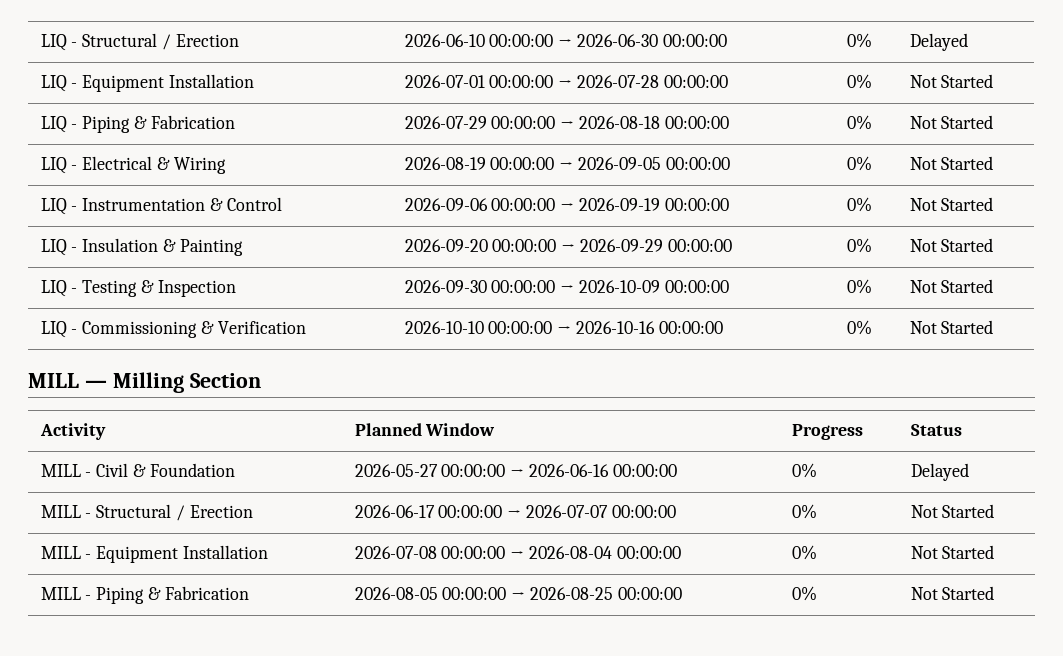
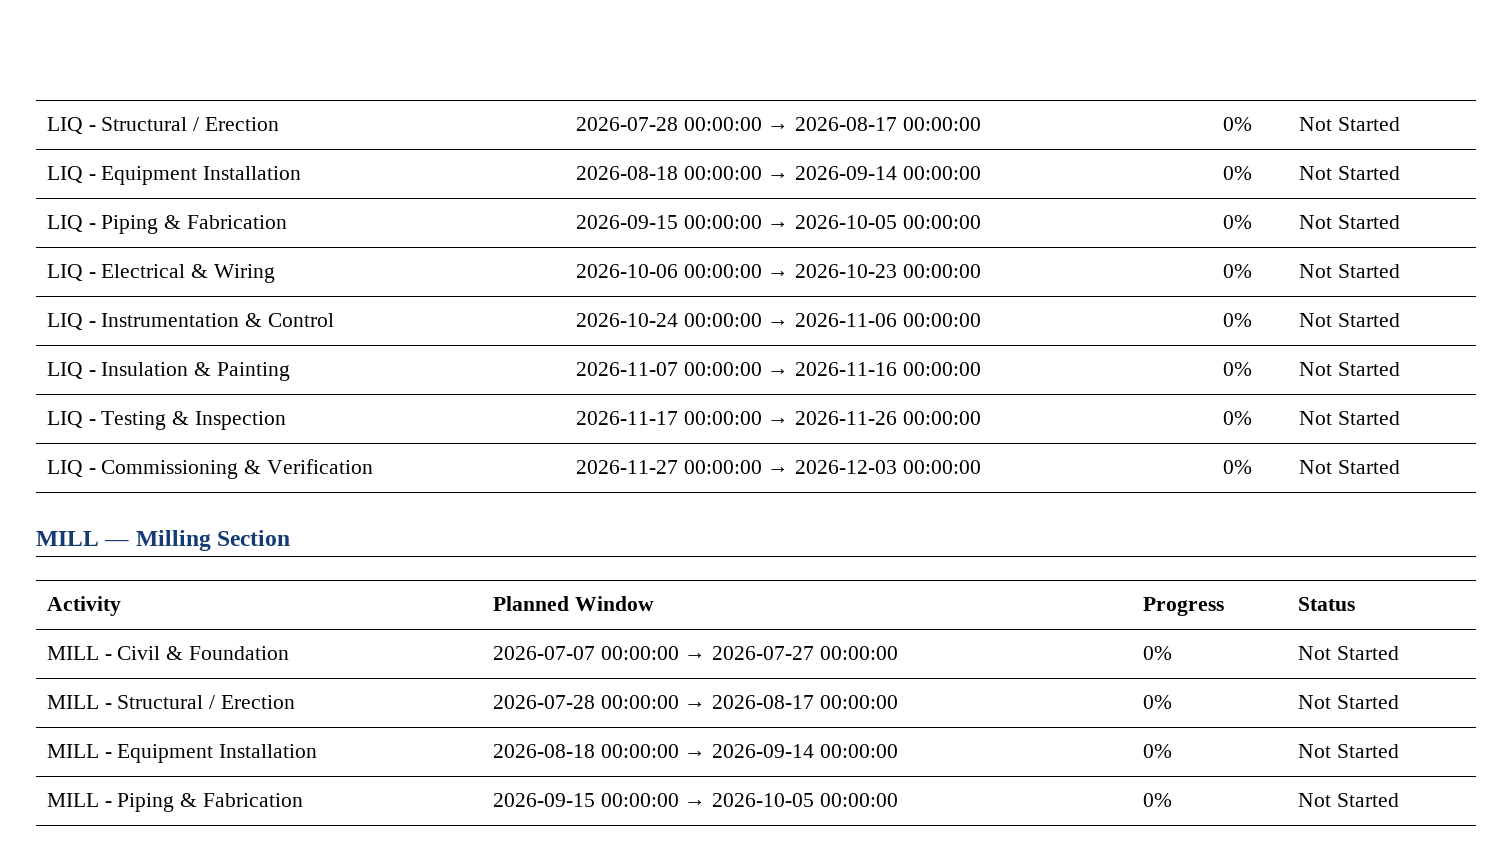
[404,34,727,47] [846,33,872,48] [909,33,968,51] 2026-06-10 00:00:00 → 2026-06-30 00:00:00 | 0% | Delayed -> [575,117,982,131] [1222,117,1252,131] [1298,117,1400,131] 2026-07-28 00:00:00 → 2026-08-17 00:00:00 | 0% | Not Started
[404,75,659,88] 2026-07-01 00:00:00 → 2026-07-28 -> [575,166,898,180] 2026-08-18 00:00:00 → 2026-09-14
[404,116,660,129] 2026-07-29 00:00:00 → 2026-08-18 -> [575,215,898,229] 2026-09-15 00:00:00 → 2026-10-05
[404,157,661,170] 2026-08-19 00:00:00 → 2026-09-05 -> [575,264,898,278] 2026-10-06 00:00:00 → 2026-10-23
[404,198,660,211] 2026-09-06 00:00:00 → 2026-09-19 -> [575,313,898,327] 2026-10-24 00:00:00 → 2026-11-06
[404,239,663,252] 2026-09-20 00:00:00 → 2026-09-29 -> [575,362,898,376] 2026-11-07 00:00:00 → 2026-11-16
[404,280,660,293] 2026-09-30 00:00:00 → 2026-10-09 -> [575,411,898,425] 2026-11-17 00:00:00 → 2026-11-26
[404,321,655,334] 2026-10-10 00:00:00 → 2026-10-16 -> [575,460,898,474] 2026-11-27 00:00:00 → 2026-12-03
[354,464,677,477] [791,463,817,478] [910,463,969,481] 2026-05-27 00:00:00 → 2026-06-16 00:00:00 | 0% | Delayed -> [492,646,899,660] [1142,646,1172,660] [1297,646,1399,660] 2026-07-07 00:00:00 → 2026-07-27 00:00:00 | 0% | Not Started
[354,505,608,518] 2026-06-17 00:00:00 → 2026-07-07 -> [492,695,815,709] 2026-07-28 00:00:00 → 2026-08-17
[354,546,612,559] 2026-07-08 00:00:00 → 2026-08-04 -> [492,744,815,758] 2026-08-18 00:00:00 → 2026-09-14
[354,587,613,600] 2026-08-05 00:00:00 → 2026-08-25 -> [492,793,815,807] 2026-09-15 00:00:00 → 2026-10-05

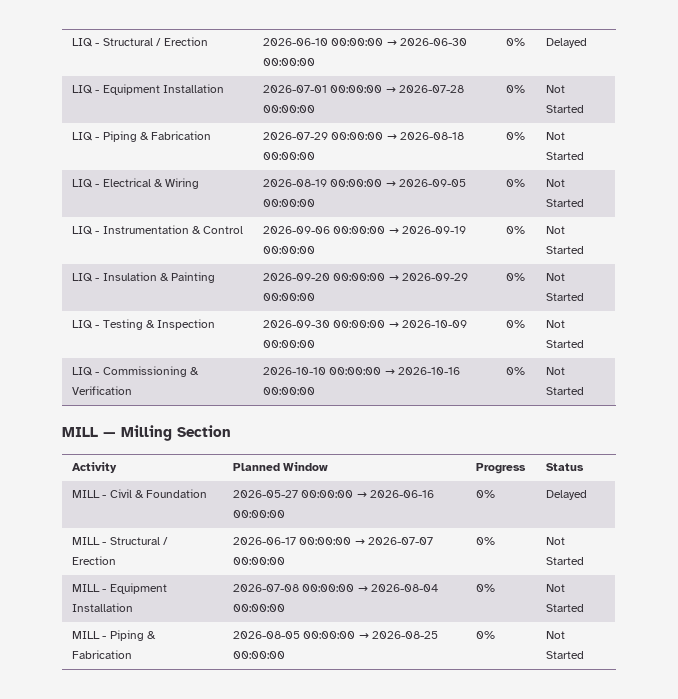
[575,117,982,131] [1222,117,1252,131] [1298,117,1400,131] 2026-07-28 00:00:00 → 2026-08-17 00:00:00 | 0% | Not Started -> [263,38,467,46] [263,58,316,66] [506,38,526,46] [546,38,588,48] 2026-06-10 00:00:00 → 2026-06-30 00:00:00 | 0% | Delayed
[575,166,898,180] 2026-08-18 00:00:00 → 2026-09-14 -> [263,85,464,93] 2026-07-01 00:00:00 → 2026-07-28
[575,215,898,229] 2026-09-15 00:00:00 → 2026-10-05 -> [263,132,464,140] 2026-07-29 00:00:00 → 2026-08-18
[575,264,898,278] 2026-10-06 00:00:00 → 2026-10-23 -> [263,179,466,187] 2026-08-19 00:00:00 → 2026-09-05
[575,313,898,327] 2026-10-24 00:00:00 → 2026-11-06 -> [263,226,466,234] 2026-09-06 00:00:00 → 2026-09-19
[575,362,898,376] 2026-11-07 00:00:00 → 2026-11-16 -> [263,273,468,281] 2026-09-20 00:00:00 → 2026-09-29
[575,411,898,425] 2026-11-17 00:00:00 → 2026-11-26 -> [263,320,467,328] 2026-09-30 00:00:00 → 2026-10-09
[575,460,898,474] 2026-11-27 00:00:00 → 2026-12-03 -> [263,367,460,375] 2026-10-10 00:00:00 → 2026-10-16
[492,646,899,660] [1142,646,1172,660] [1297,646,1399,660] 2026-07-07 00:00:00 → 2026-07-27 00:00:00 | 0% | Not Started -> [233,490,434,498] [233,510,286,518] [476,490,496,498] [546,490,588,500] 2026-05-27 00:00:00 → 2026-06-16 00:00:00 | 0% | Delayed
[492,695,815,709] 2026-07-28 00:00:00 → 2026-08-17 -> [233,537,433,545] 2026-06-17 00:00:00 → 2026-07-07
[492,744,815,758] 2026-08-18 00:00:00 → 2026-09-14 -> [233,584,438,592] 2026-07-08 00:00:00 → 2026-08-04
[492,793,815,807] 2026-09-15 00:00:00 → 2026-10-05 -> [233,631,438,639] 2026-08-05 00:00:00 → 2026-08-25

